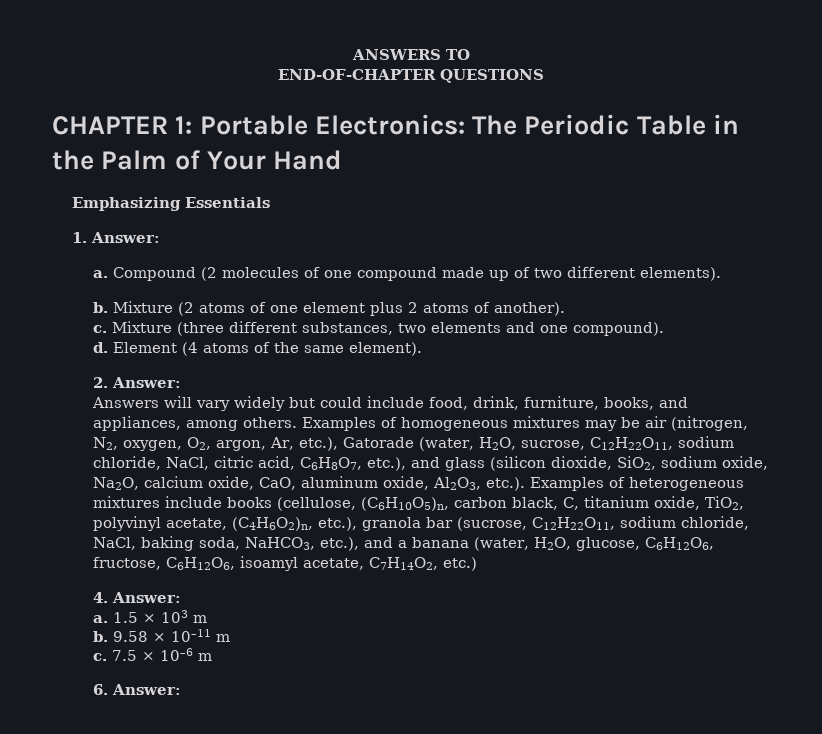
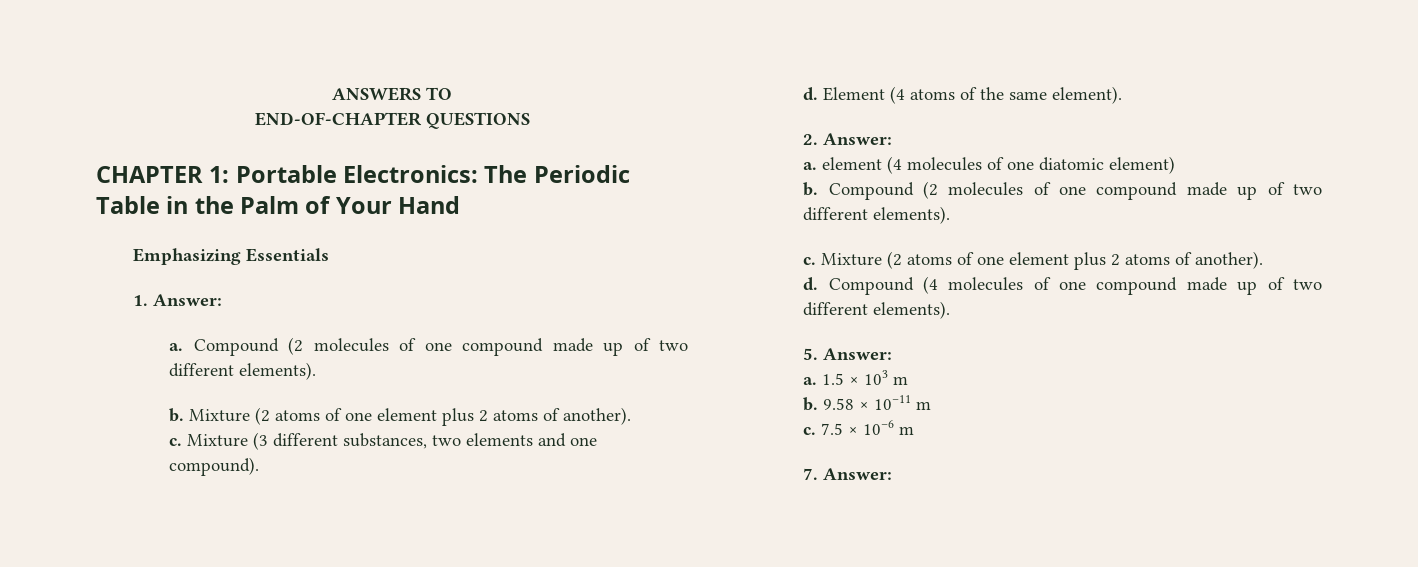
[176,322,224,336] (three -> [253,432,269,450] (3
[91,396,688,411] [92,416,748,431] [92,436,734,451] [92,456,768,471] [92,476,744,491] [92,496,744,511] [92,516,749,531] [92,536,714,551] [92,556,477,571] [92,592,108,603] Answers will vary widely but could include food, drink, furniture, books, and appliances, among others. Examples of homogeneous mixtures may be air (nitrogen, N2, oxygen, O2, argon, Ar, etc.), Gatorade (water, H2O, sucrose, C12H22O11, sodium chloride, NaCl, citric acid, C6H8O7, etc.), and glass (silicon dioxide, SiO2, sodium oxide, Na2O, calcium oxide, CaO, aluminum oxide, Al2O3, etc.). Examples of heterogeneous mixtures include books (cellulose, (C6H10O5)n, carbon black, C, titanium oxide, TiO2, polyvinyl acetate, (C4H6O2)n, etc.), granola bar (sucrose, C12H22O11, sodium chloride, NaCl, baking soda, NaHCO3, etc.), and a banana (water, H2O, glucose, C6H12O6, fructose, C6H12O6, isoamyl acetate, C7H14O2, etc.) // 4. -> [803,156,1176,174] [803,181,1322,200] [803,206,951,224] [803,251,1264,270] [803,276,1322,295] [803,301,951,319] [803,348,819,360] a. element (4 molecules of one diatomic element) // b. Compound (2 molecules of one compound made up of two different elements). // c. Mixture (2 atoms of one element plus 2 atoms of another). // d. Compound (4 molecules of one compound made up of two different elements). // 5.
[92,684,108,695] 6. -> [803,468,819,480] 7.

